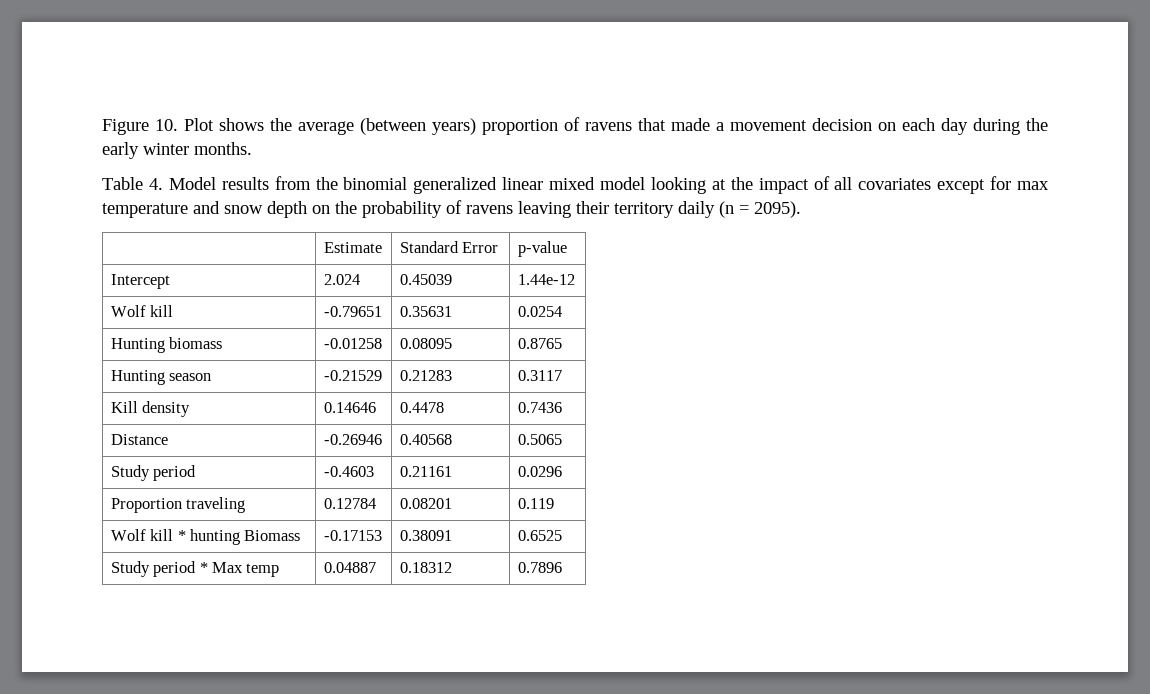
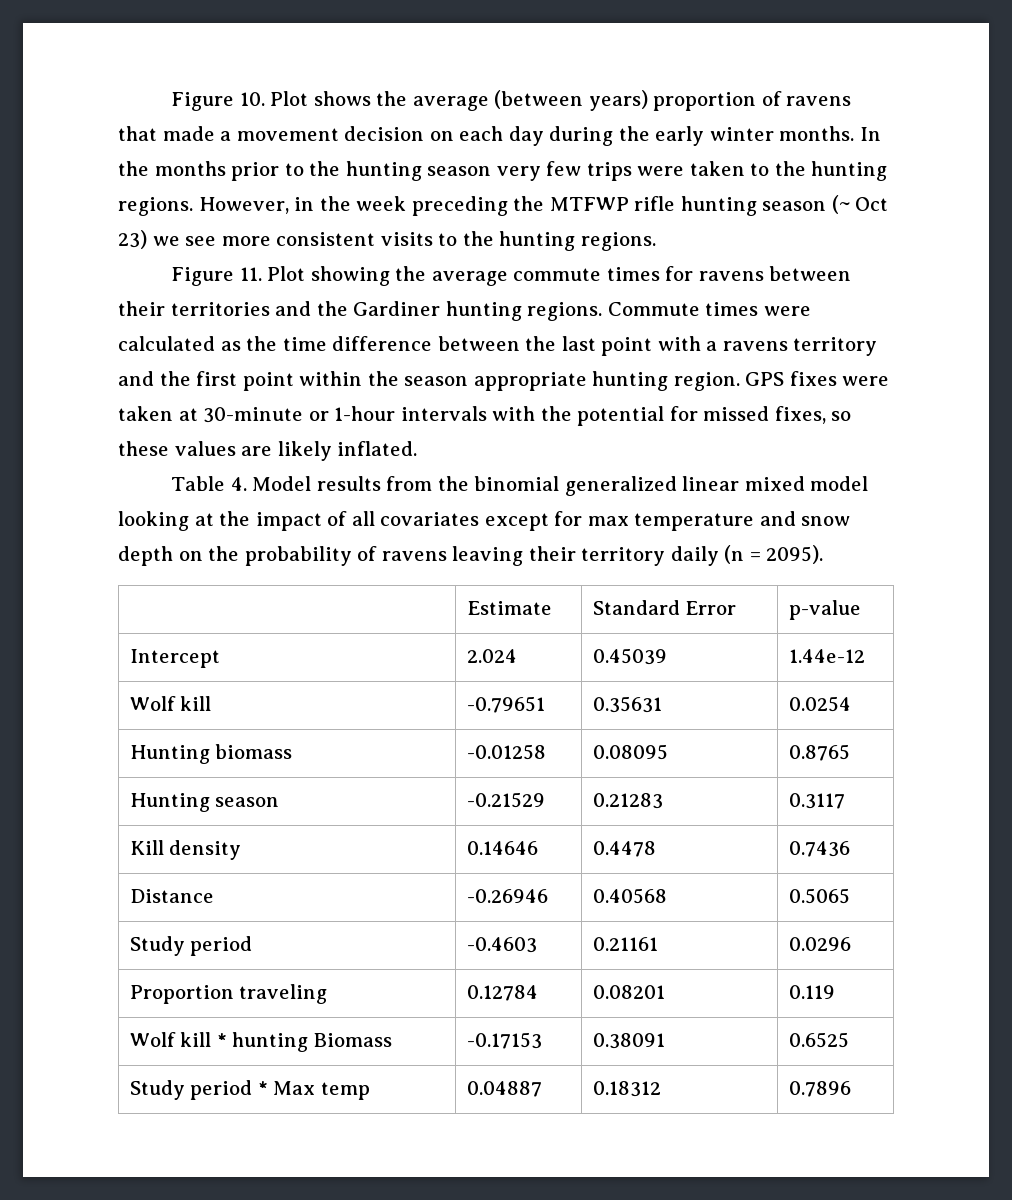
(252, 148) none -> [859,127,881,141] [118,161,888,181] [118,195,889,216] [118,230,656,251] [171,266,852,286] [118,301,811,321] [118,336,878,356] [118,371,890,391] [118,406,852,426] [118,441,418,461] In the months prior to the hunting season very few trips were taken to the hunting regions. However, in the week preceding the MTFWP rifle hunting season (~ Oct 23) we see more consistent visits to the hunting regions. // Figure 11. Plot showing the average commute times for ravens between their territories and the Gardiner hunting regions. Commute times were calculated as the time difference between the last point with a ravens territory and the first point within the season appropriate hunting region. GPS fixes were taken at 30-minute or 1-hour intervals with the potential for missed fixes, so these values are likely inflated.

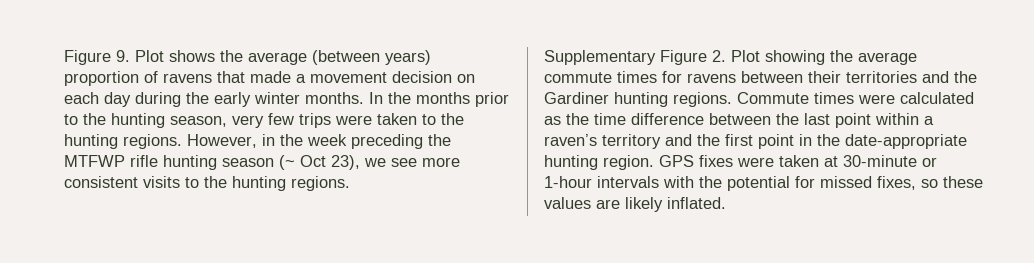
[171,92,265,111] Figure 10. -> [64,50,130,65] Figure 9.
[427,166,492,176] season -> [170,116,227,127] season,
[118,230,147,249] 23) -> [331,155,360,170] 23),
[171,267,262,286] Figure 11. -> [544,50,726,65] Supplementary Figure 2.
[657,336,788,351] with a ravens -> [875,113,934,125] [544,134,597,146] within a raven’s
[299,371,587,391] within the season appropriate -> [799,134,967,149] in the date-appropriate
[171,476,869,496] [118,511,851,531] [118,545,824,566] [466,601,552,615] [592,600,737,615] [788,600,861,620] [129,649,220,668] [466,649,517,663] [592,648,667,665] [788,649,865,663] [129,696,212,711] [466,696,545,713] [592,696,662,713] [788,696,851,712] [129,744,293,764] [466,744,546,760] [592,744,668,760] [788,744,850,761] [129,793,280,812] [466,792,545,808] [592,793,663,809] [788,793,845,809] [129,840,242,860] [466,841,538,855] [592,841,656,857] [788,841,850,857] [129,889,214,903] [466,889,548,903] [592,888,667,904] [788,888,850,904] [129,936,253,956] [466,937,537,953] [592,937,658,951] [788,937,851,951] [129,984,328,1004] [466,985,538,1001] [592,985,665,999] [788,985,835,999] [129,1032,392,1052] [466,1032,542,1049] [592,1033,665,1049] [788,1032,849,1048] [129,1080,370,1100] [466,1081,542,1097] [592,1081,661,1097] [788,1081,851,1097] // Table 4. Model results from the binomial generalized linear mixed model looking at the impact of all covariates except for max temperature and snow depth on the probability of ravens leaving their territory daily (n = 2095). // | Estimate | Standard Error | p-value // Intercept | 2.024 | 0.45039 | 1.44e-12 // Wolf kill | -0.79651 | 0.35631 | 0.0254 // Hunting biomass | -0.01258 | 0.08095 | 0.8765 // Hunting season | -0.21529 | 0.21283 | 0.3117 // Kill density | 0.14646 | 0.4478 | 0.7436 // Distance | -0.26946 | 0.40568 | 0.5065 // Study period | -0.4603 | 0.21161 | 0.0296 // Proportion traveling | 0.12784 | 0.08201 | 0.119 // Wolf kill * hunting Biomass | -0.17153 | 0.38091 | 0.6525 // Study period * Max temp | 0.04887 | 0.18312 | 0.7896 -> (726, 203) none

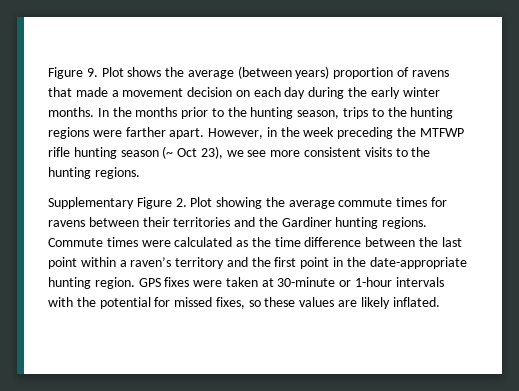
[232,113,464,128] [64,134,182,149] very few trips were taken to the hunting regions. -> [343,107,454,119] [48,127,205,139] trips to the hunting regions were farther apart.

